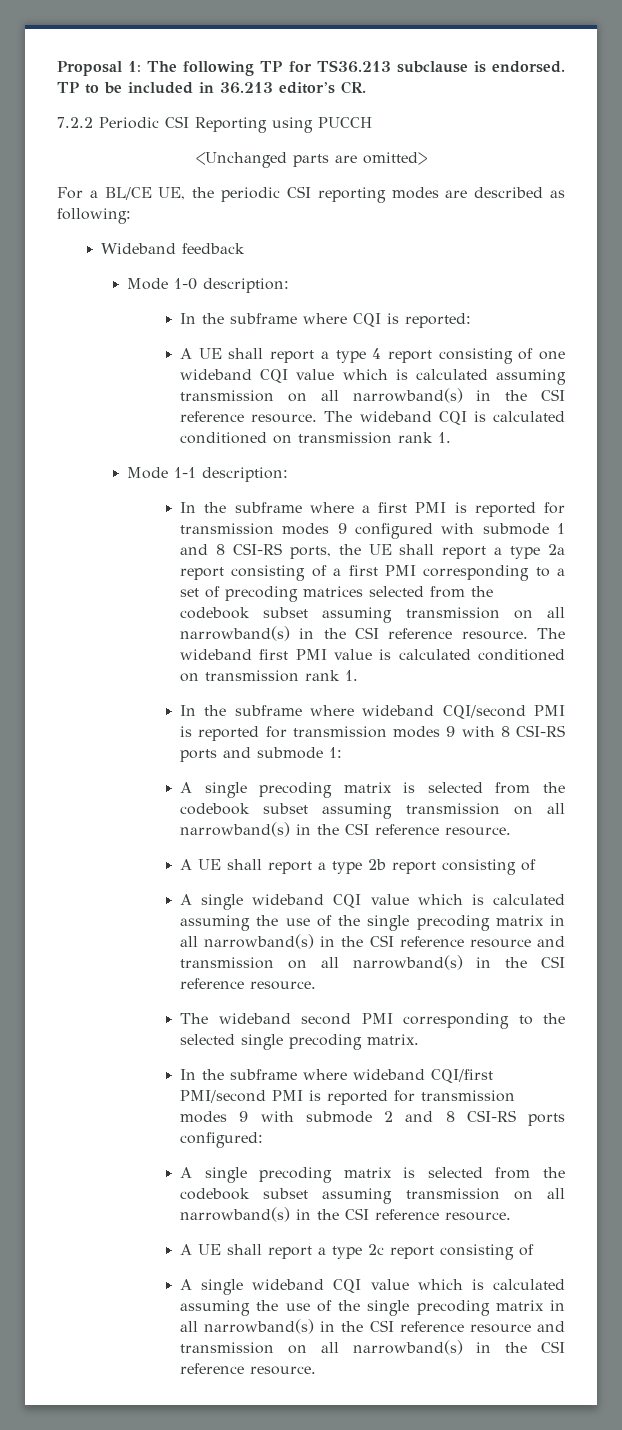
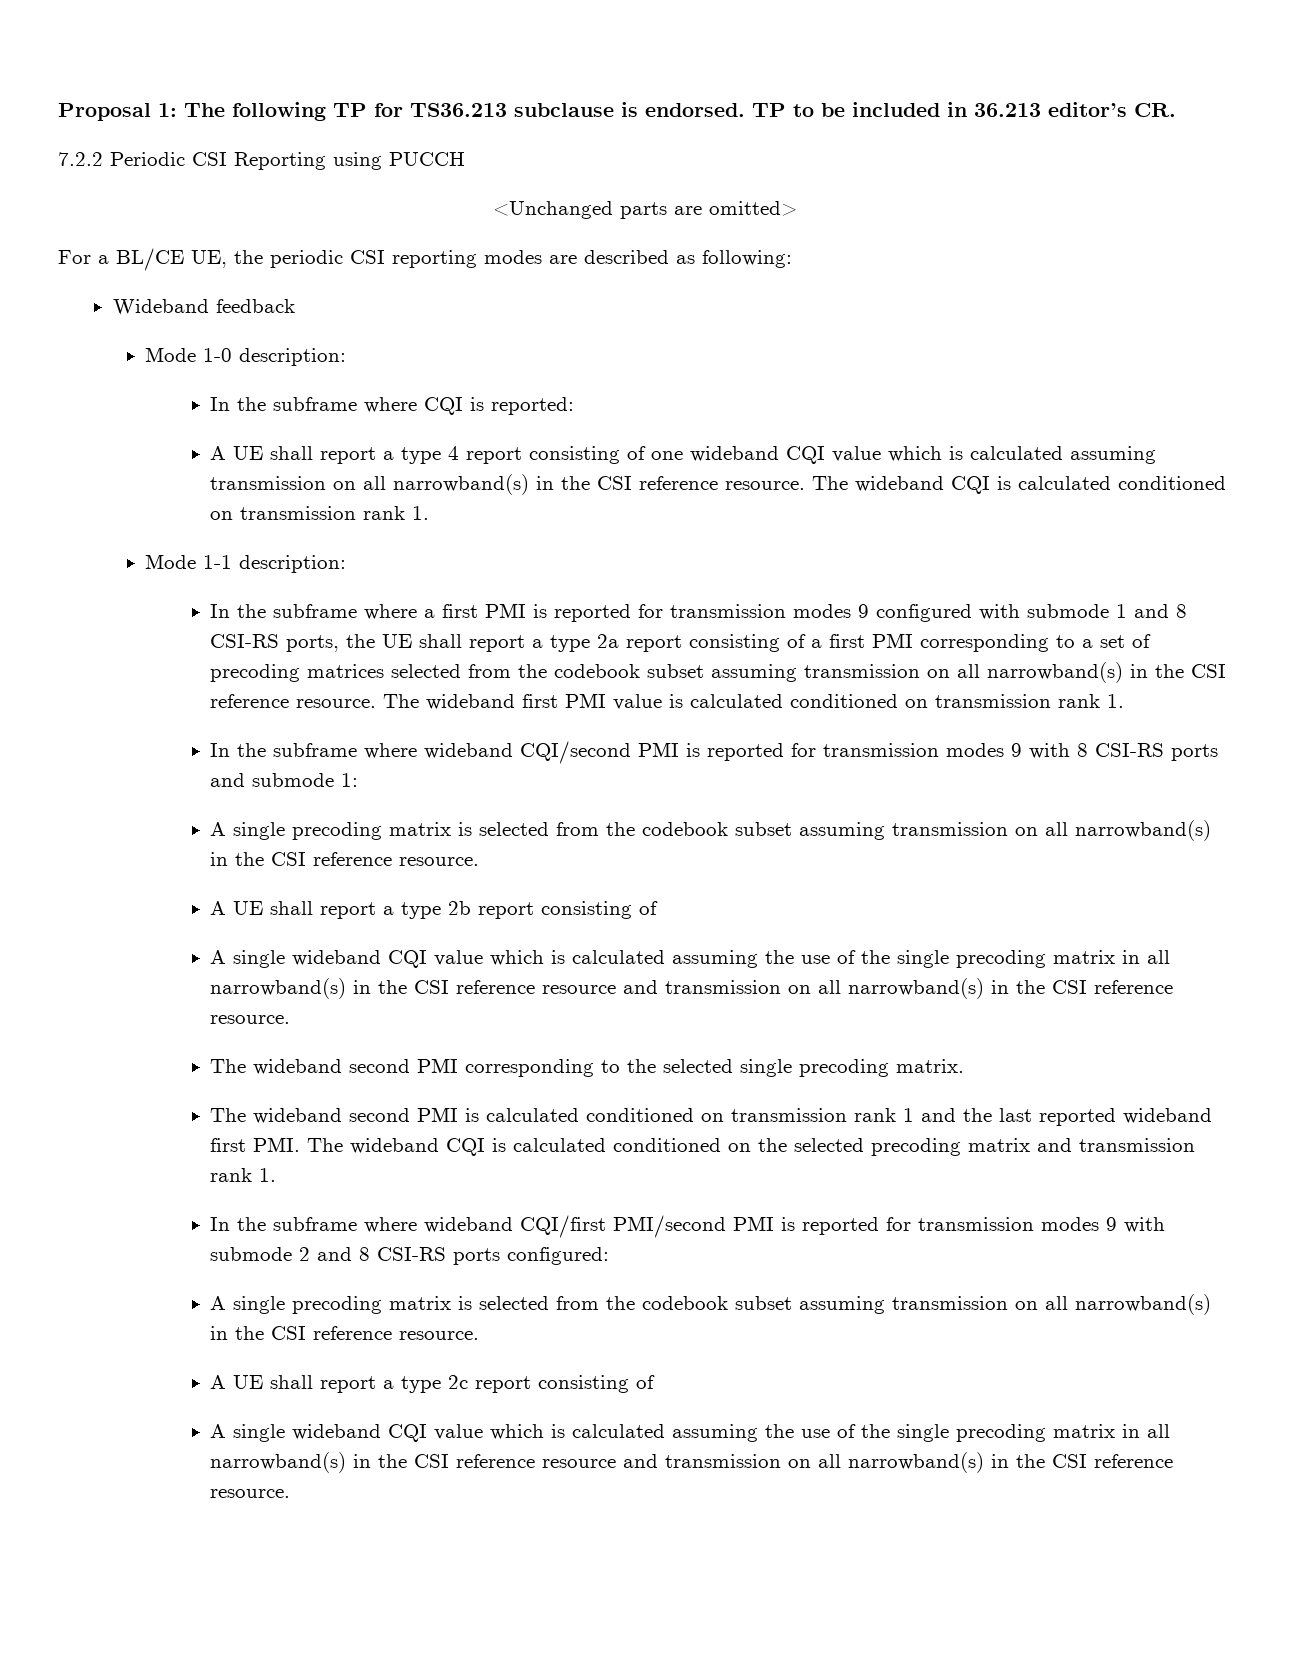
(420, 1039) none -> [210,1107,1213,1126] [210,1137,1196,1156] [210,1168,277,1182] // The wideband second PMI is calculated conditioned on transmission rank 1 and the last reported wideband first PMI. The wideband CQI is calculated conditioned on the selected precoding matrix and transmission rank 1.

